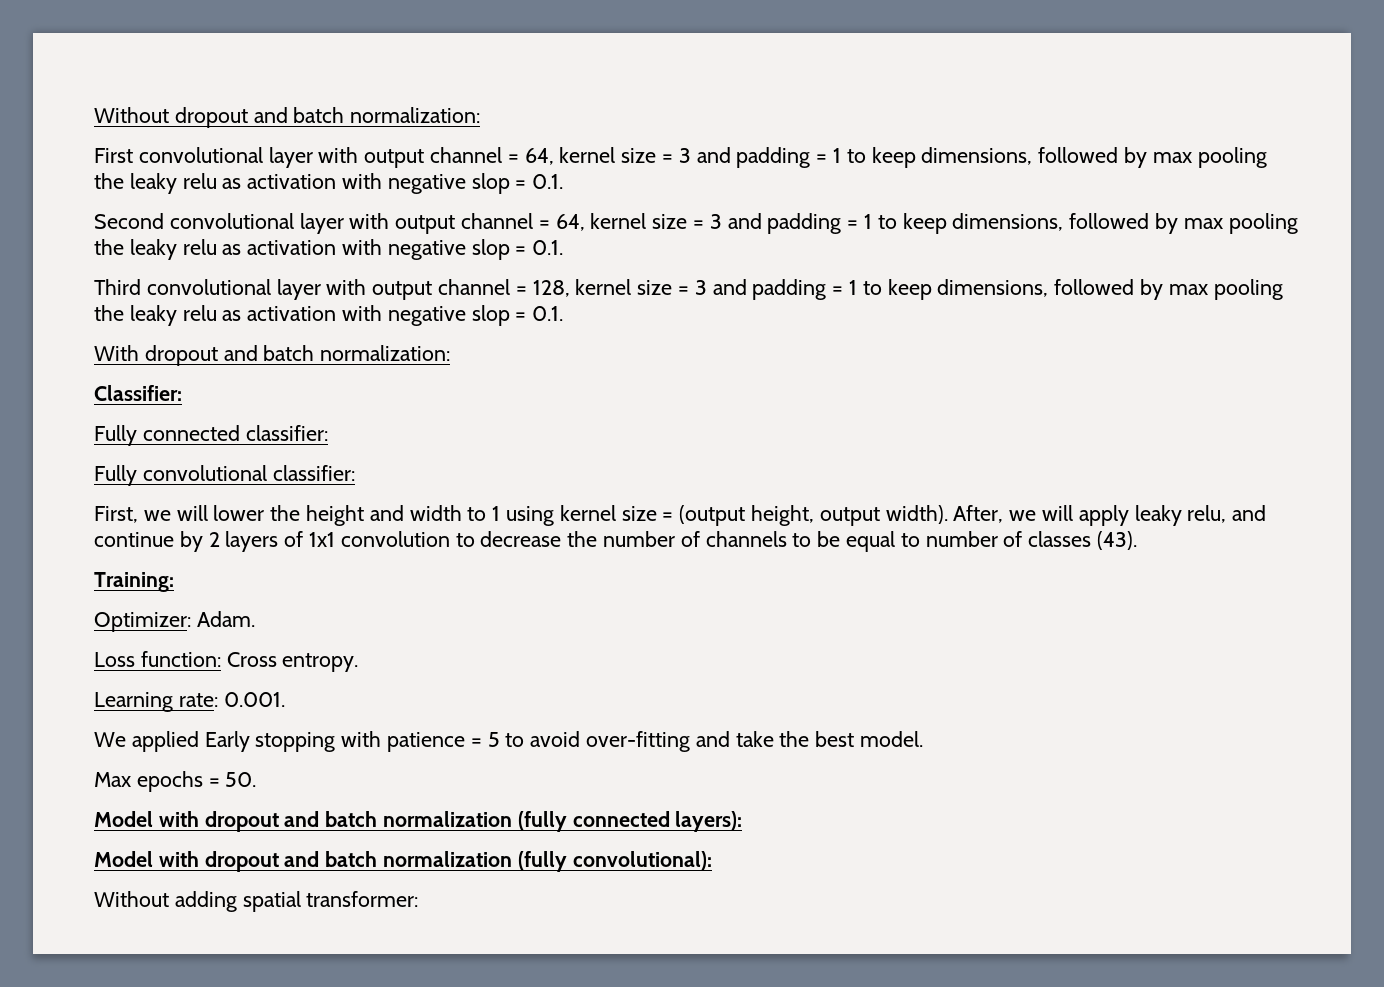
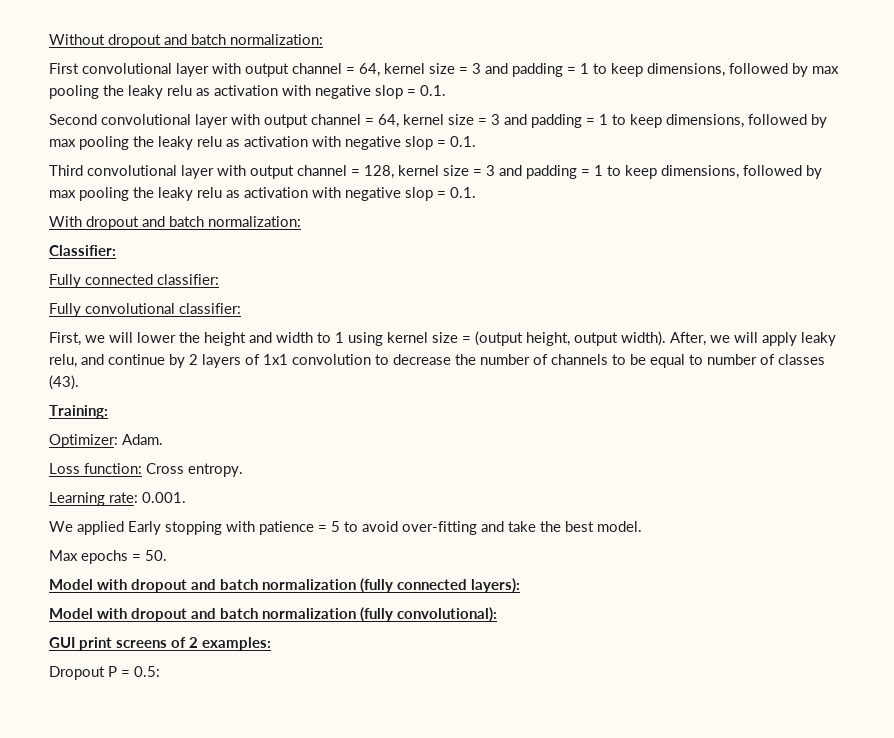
[94,891,419,912] Without adding spatial transformer: -> [49,637,271,651] [49,666,160,680] GUI print screens of 2 examples: // Dropout P = 0.5:

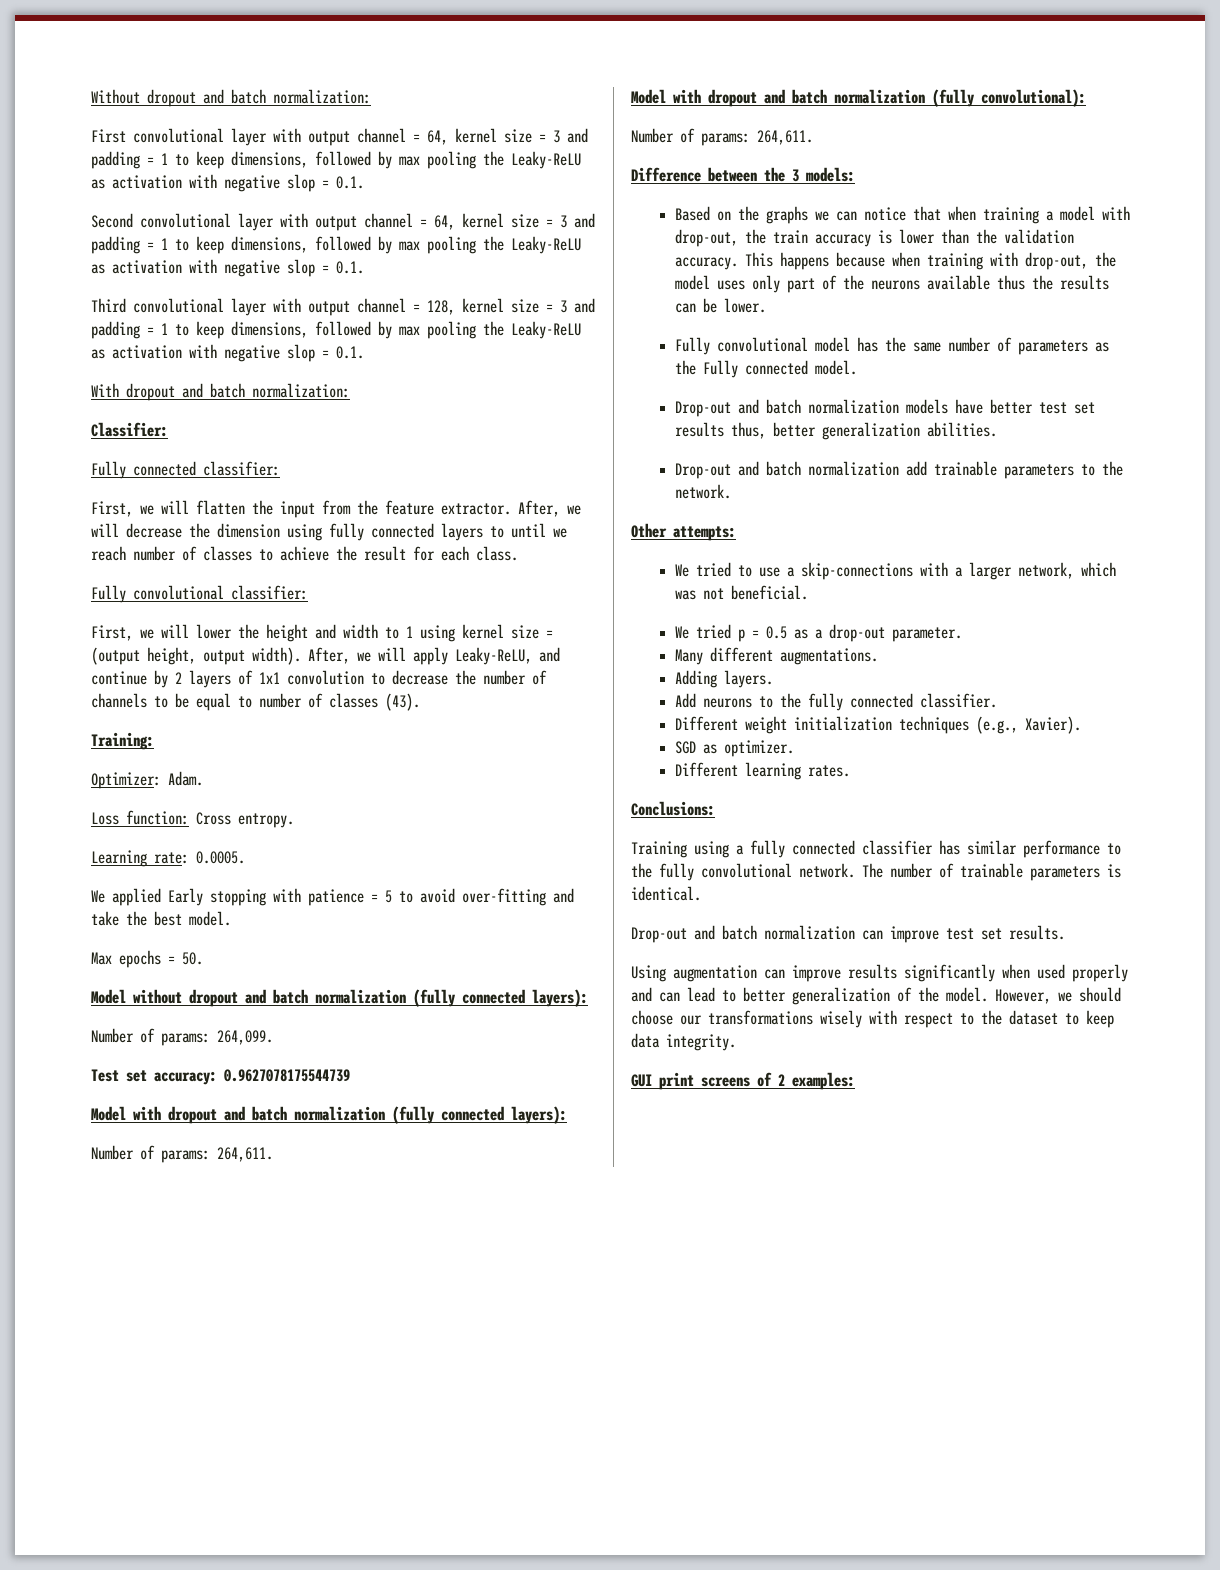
[128,85,192,99] leaky relu -> [511,151,581,169] Leaky-ReLU
[158,136,222,150] leaky relu -> [511,236,581,254] Leaky-ReLU
[158,187,222,201] leaky relu -> [511,321,581,339] Leaky-ReLU
(219, 279) none -> [91,500,581,518] [91,523,567,541] [91,546,518,561] // First, we will flatten the input from the feature extractor. After, we will decrease the dimension using fully connected layers to until we reach number of classes to achieve the result for each class.
[801,332,836,346] [49,354,77,368] leaky relu, -> [455,647,532,665] Leaky-ReLU,
[142,492,186,503] 0.001. -> [196,851,245,864] 0.0005.
(167, 555) none -> [91,989,588,1007] [91,1028,273,1046] [91,1069,350,1085] // Model without dropout and batch normalization (fully connected layers): // Number of params: 264,099. // Test set accuracy: 0.9627078175544739
(520, 585) none -> [91,1145,273,1163] // Number of params: 264,611.
(497, 614) none -> [631,128,813,146] [631,167,855,182] [674,206,1130,224] [674,229,1074,247] [674,252,1116,270] [674,275,1109,293] [674,298,766,313] [674,337,1109,355] [674,360,857,378] [674,399,1095,417] [674,422,997,440] [674,461,1123,479] [674,484,731,499] [631,523,736,541] [674,562,1116,580] [674,585,808,600] [674,624,962,642] [674,647,878,665] [674,670,773,688] [674,693,997,711] [674,716,1081,734] [674,740,794,757] [674,762,850,780] [631,801,715,816] [631,840,1121,858] [631,863,1121,881] [631,886,701,901] [631,925,1065,943] [631,964,1128,982] [631,987,1121,1005] [631,1010,1114,1028] [631,1033,736,1051] // Number of params: 264,611. // Difference between the 3 models: // Based on the graphs we can notice that when training a model with drop-out, the train accuracy is lower than the validation accuracy. This happens because when training with drop-out, the model uses only part of the neurons available thus the results can be lower. // Fully convolutional model has the same number of parameters as the Fully connected model. // Drop-out and batch normalization models have better test set results thus, better generalization abilities. // Drop-out and batch normalization add trainable parameters to the network. // Other attempts: // We tried to use a skip-connections with a larger network, which was not beneficial. // We tried p = 0.5 as a drop-out parameter. // Many different augmentations. // Adding layers. // Add neurons to the fully connected classifier. // Different weight initialization techniques (e.g., Xavier). // SGD as optimizer. // Different learning rates. // Conclusions: // Training using a fully connected classifier has similar performance to the fully convolutional network. The number of trainable parameters is identical. // Drop-out and batch normalization can improve test set results. // Using augmentation can improve results significantly when used properly and can lead to better generalization of the model. However, we should choose our transformations wisely with respect to the dataset to keep data integrity.
[49,666,160,680] // Dropout P = 0.5: -> (855, 1081) none

